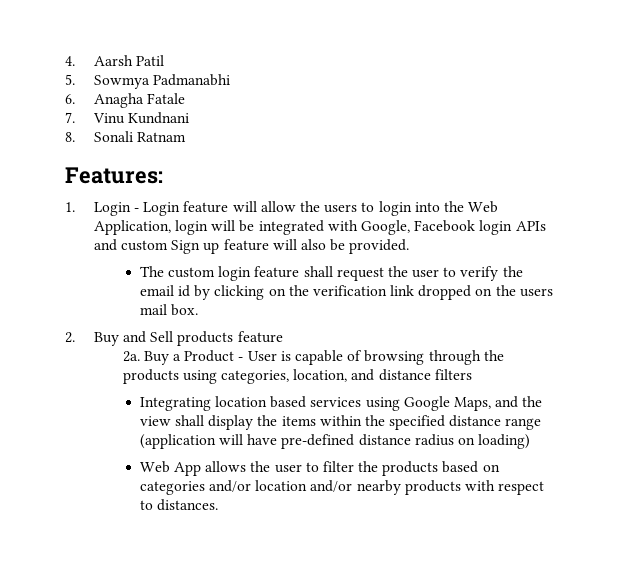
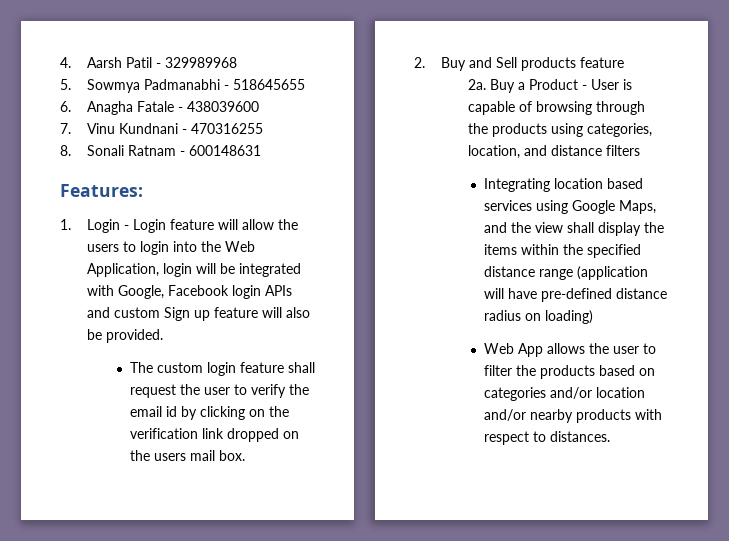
(165, 60) none -> [156,57,238,68] - 329989968
(231, 80) none -> [224,79,306,90] - 518645655
(186, 98) none -> [178,101,260,112] - 438039600
(190, 118) none -> [182,123,264,134] - 470316255
(187, 137) none -> [180,145,262,156] - 600148631

